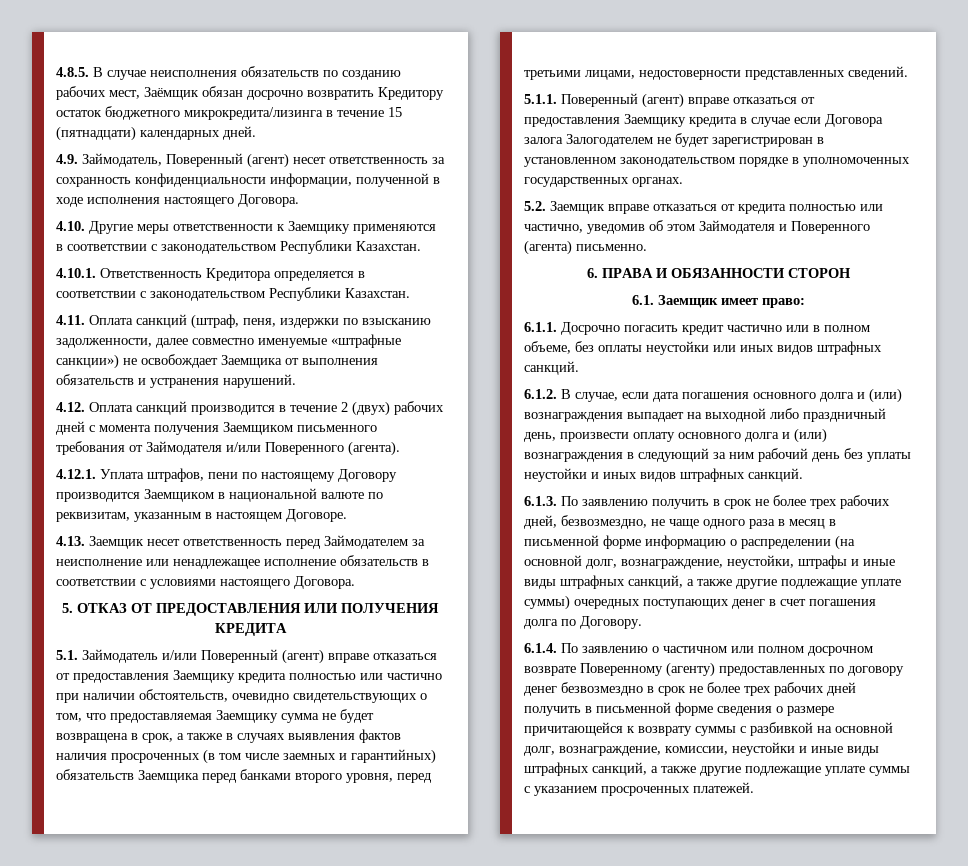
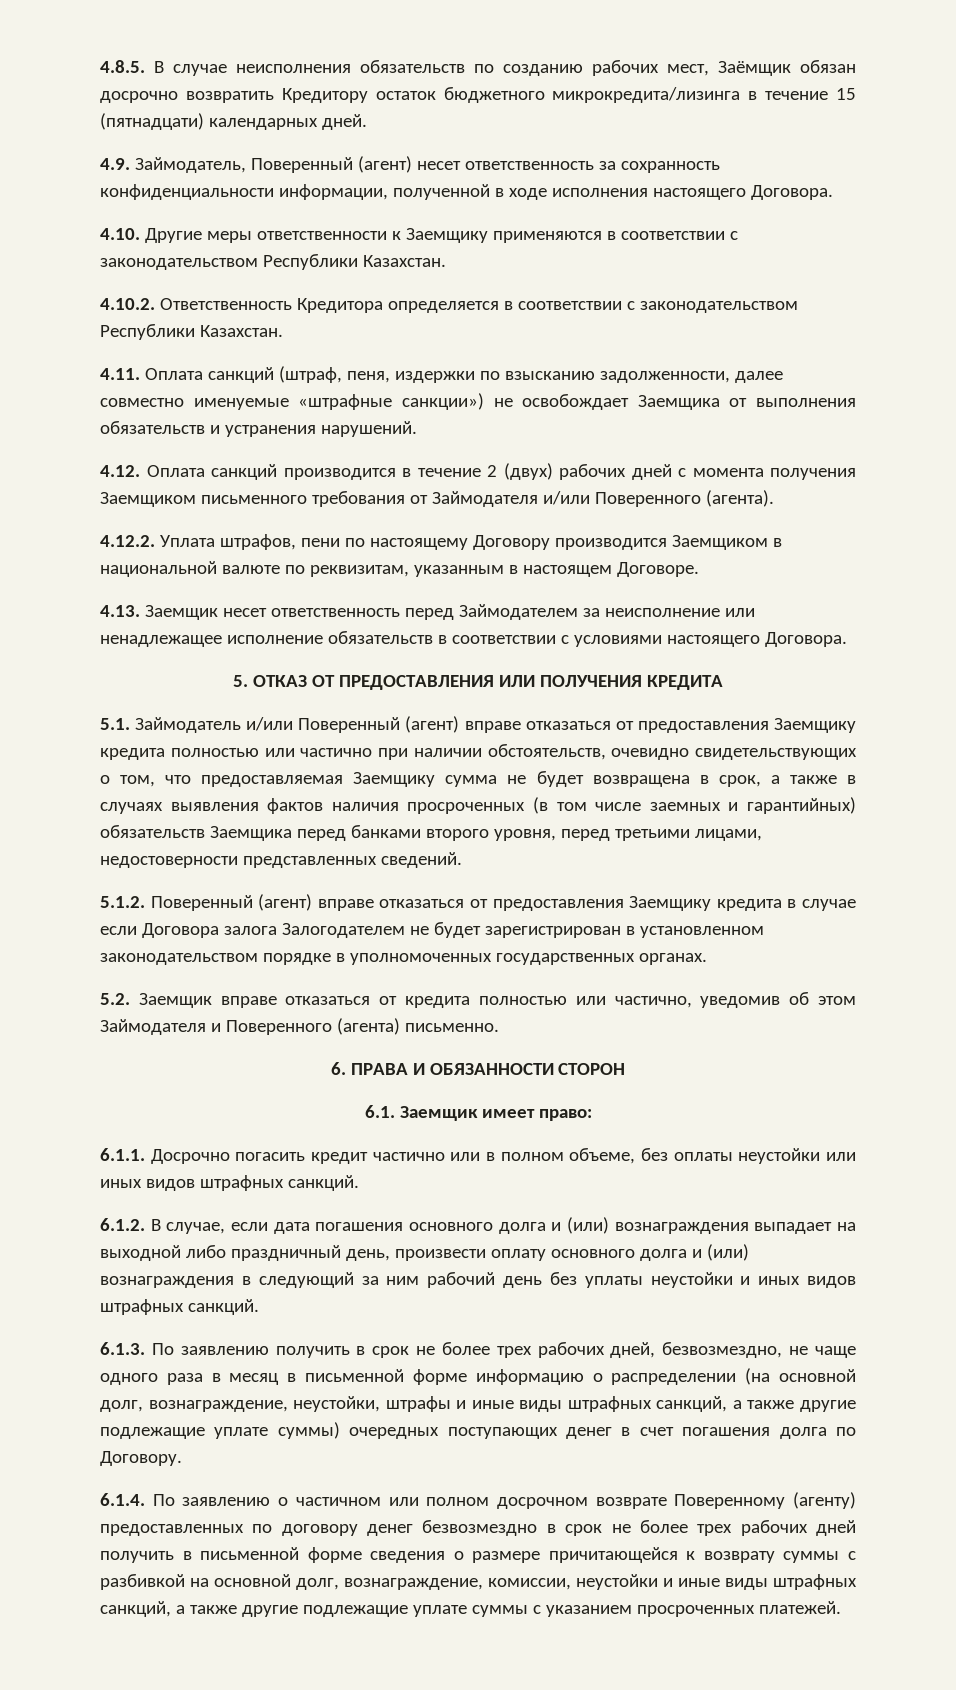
[56,268,96,278] 4.10.1. -> [100,298,155,310] 4.10.2.
[56,469,96,479] 4.12.1. -> [100,535,155,547] 4.12.2.
[524,94,557,104] 5.1.1. -> [100,896,145,908] 5.1.2.

